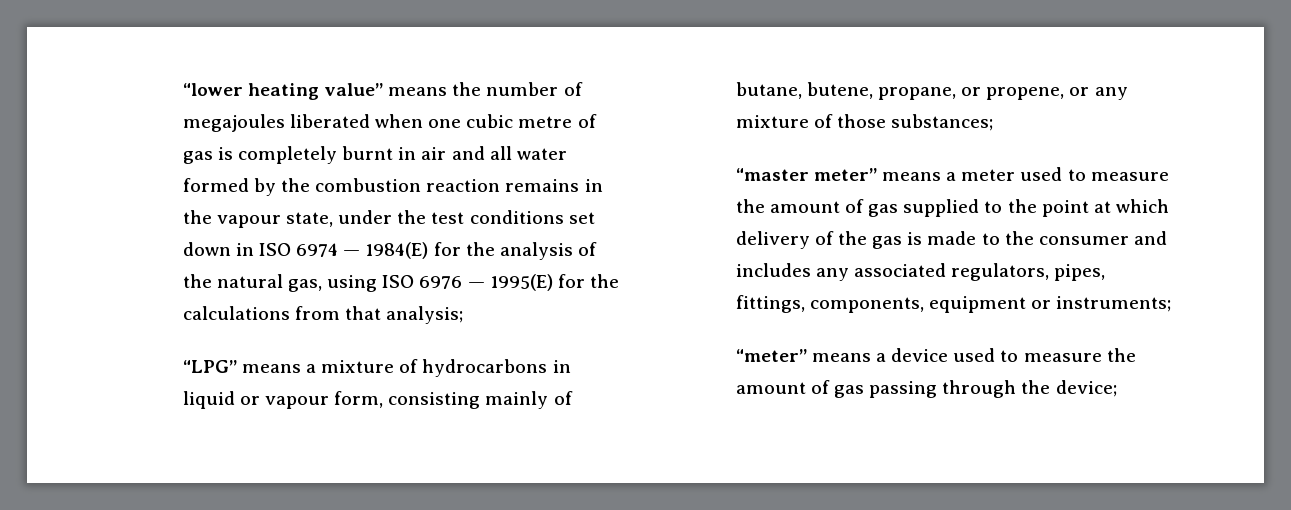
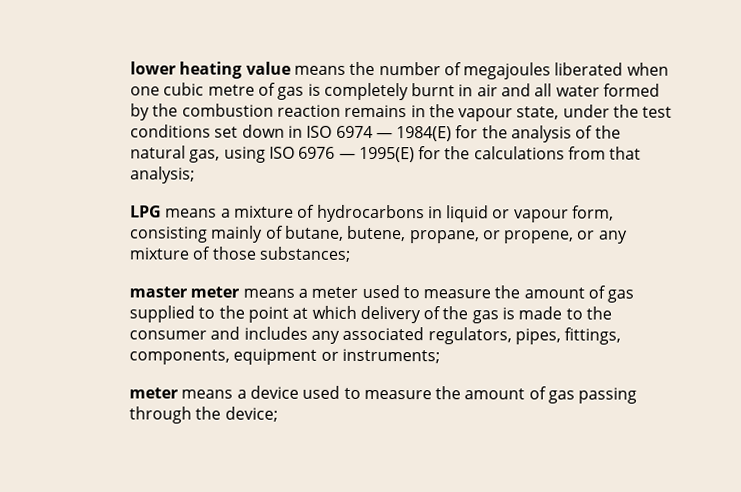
[182,83,384,100] “lower heating value” -> [129,61,291,79] lower heating value
[182,360,237,373] “LPG” -> [129,205,162,218] LPG
[735,168,877,181] “master meter” -> [128,286,240,298] master meter
[735,349,807,362] “meter” -> [128,387,178,399] meter

